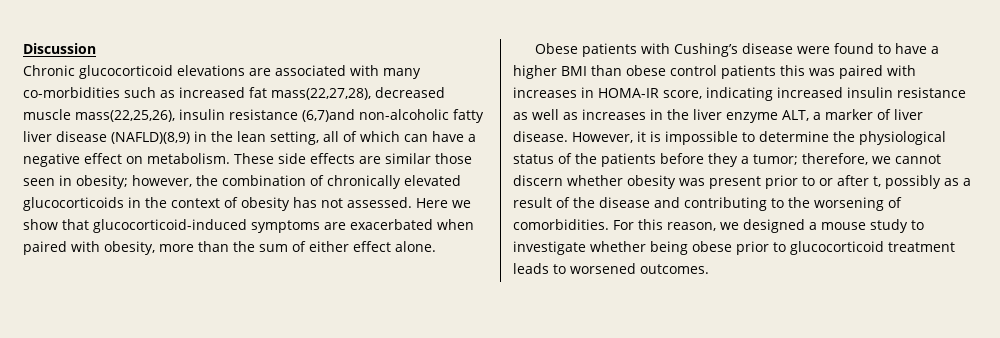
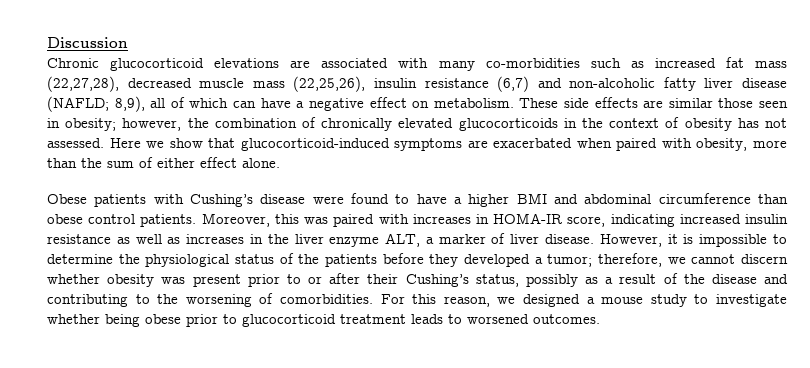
[271,87,445,100] [23,109,484,123] [23,131,319,145] mass(22,27,28), decreased muscle mass(22,25,26), insulin resistance (6,7)and non-alcoholic fatty liver disease (NAFLD)(8,9) in the lean setting, -> [755,61,788,68] [47,76,788,92] [47,96,145,112] mass (22,27,28), decreased muscle mass (22,25,26), insulin resistance (6,7) and non-alcoholic fatty liver disease (NAFLD; 8,9),
(587, 71) none -> [553,193,751,204] and abdominal circumference
[721,65,776,79] patients -> [140,213,270,227] patients. Moreover,
(738, 160) none -> [464,254,530,267] developed
[873,176,881,187] t, -> [367,274,519,287] their Cushing’s status,

